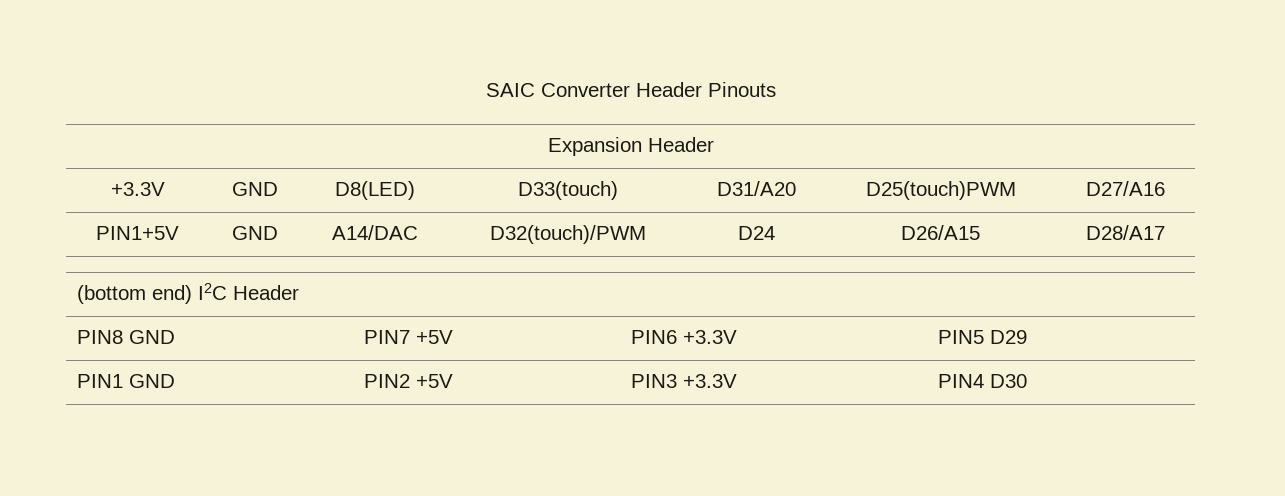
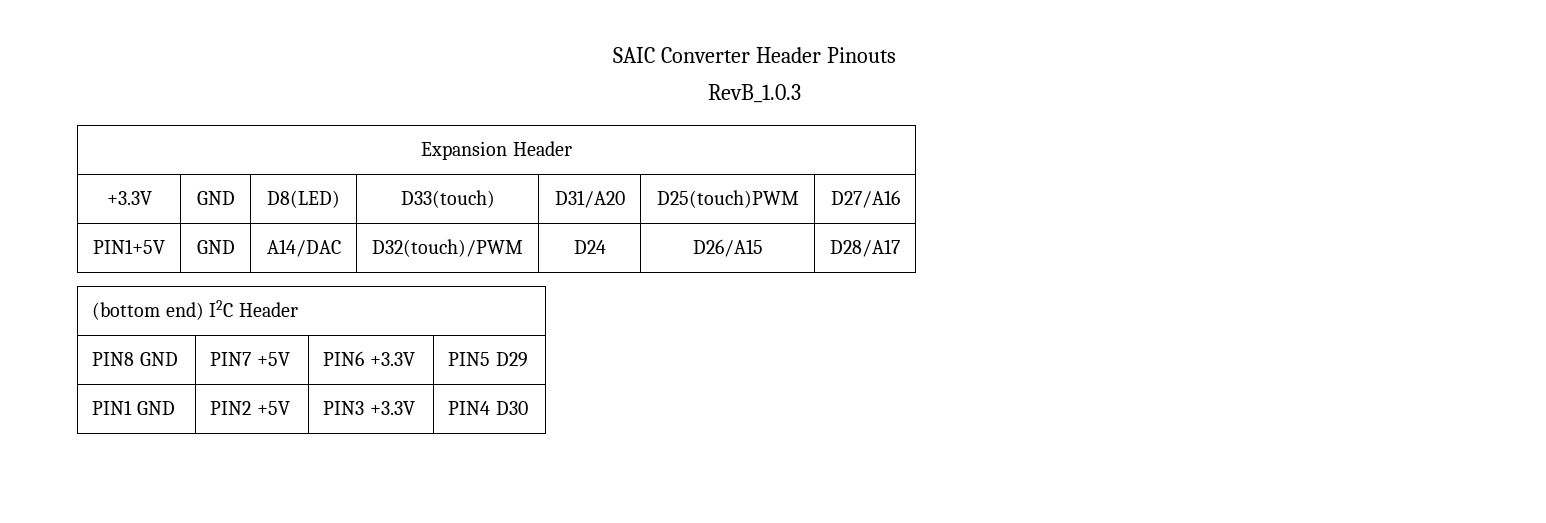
(776, 89) none -> [708,84,801,103] // RevB_1.0.3

